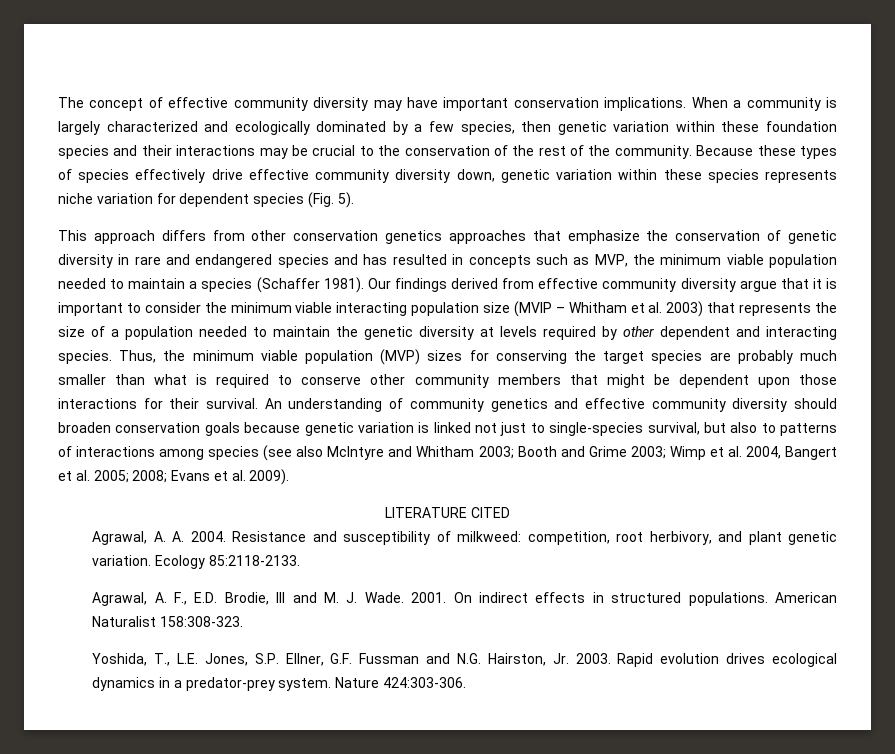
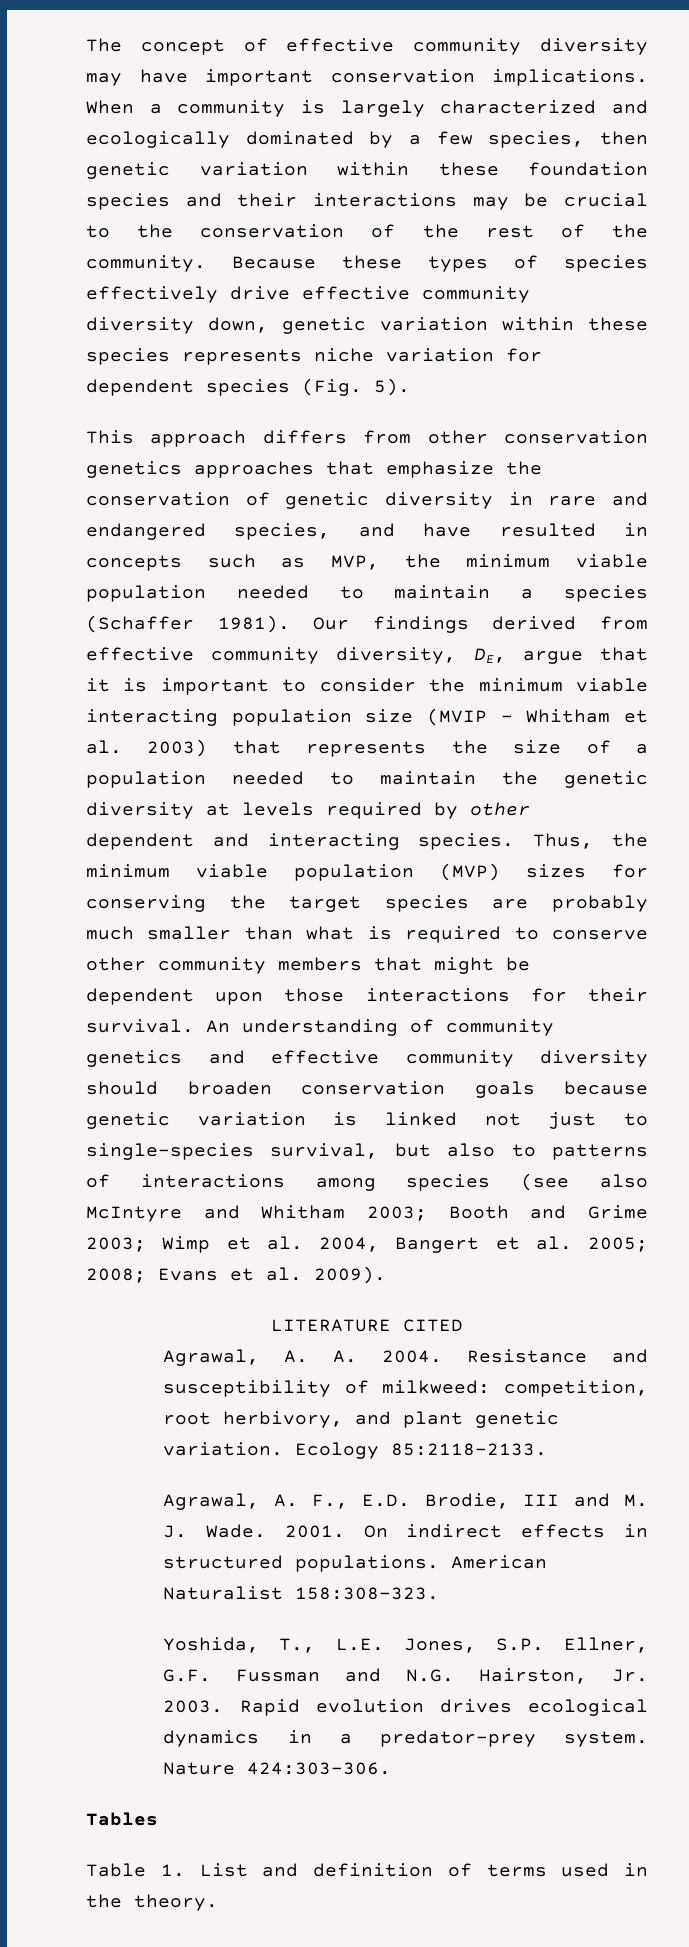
[277,254,388,268] species and has -> [234,523,472,540] species, and have
[680,278,736,292] diversity -> [336,647,506,664] diversity, DE,
(466, 682) none -> [86,1812,158,1826] [86,1863,648,1877] [86,1894,218,1911] // Tables // Table 1. List and definition of terms used in the theory.

